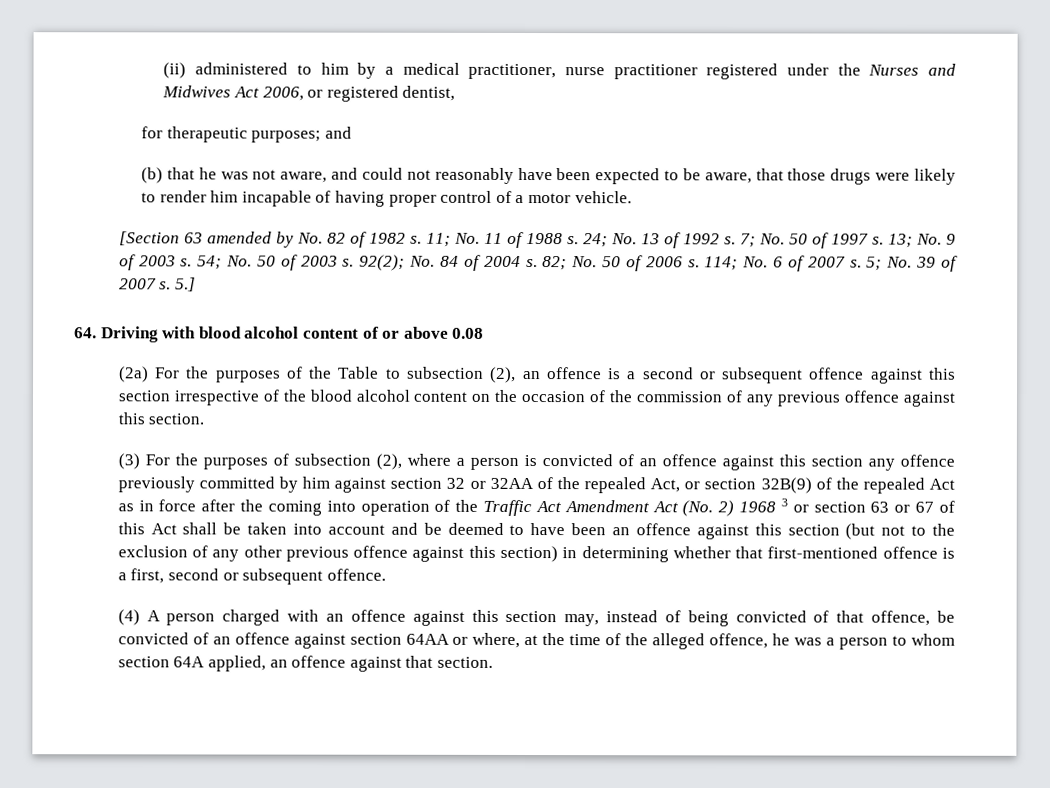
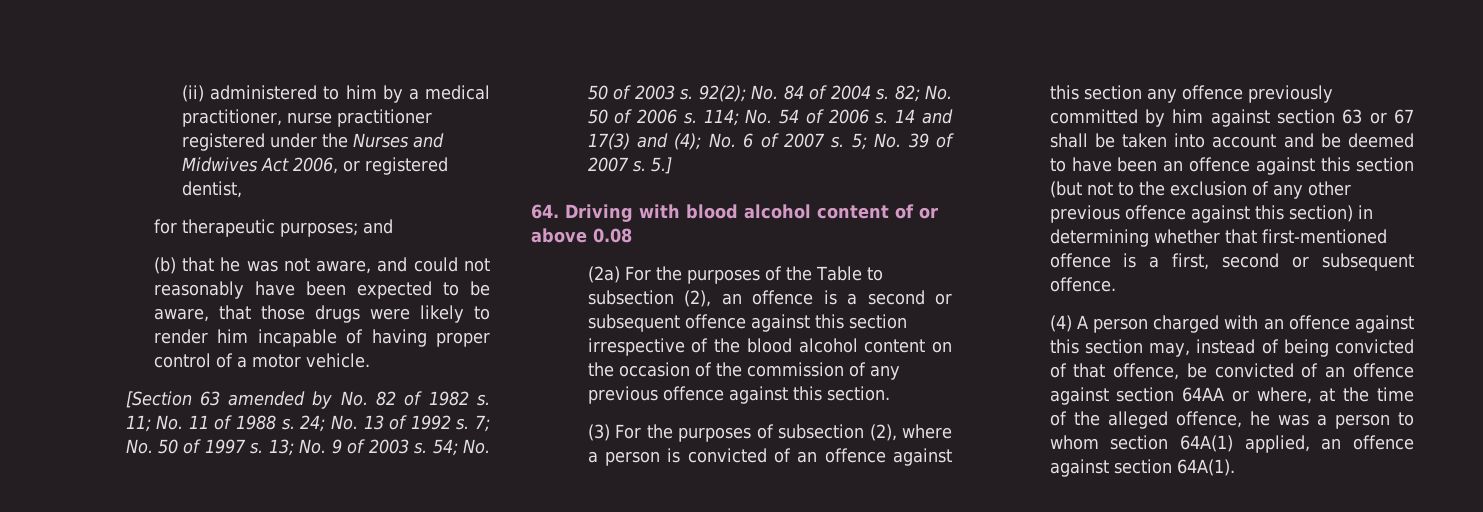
(769, 262) none -> [779,109,953,124] [587,133,736,150] 54 of 2006 s. 14 and 17(3) and (4); No.
[446,477,956,494] [117,498,955,517] [117,522,177,535] 32 or 32AA of the repealed Act, or section 32B(9) of the repealed Act as in force after the coming into operation of the Traffic Act Amendment Act (No. 2) 1968 3 or section 63 or 67 of this Act -> [1342,109,1414,124] 63 or 67
[173,656,206,668] 64A -> [1179,435,1233,452] 64A(1)
[405,655,493,668] that section. -> [1113,459,1235,476] section 64A(1).

